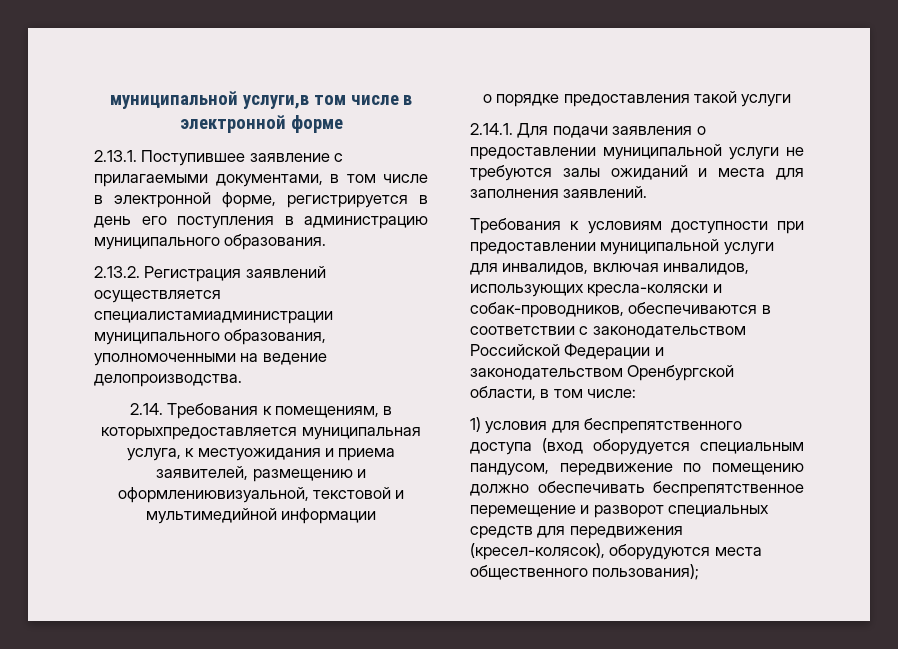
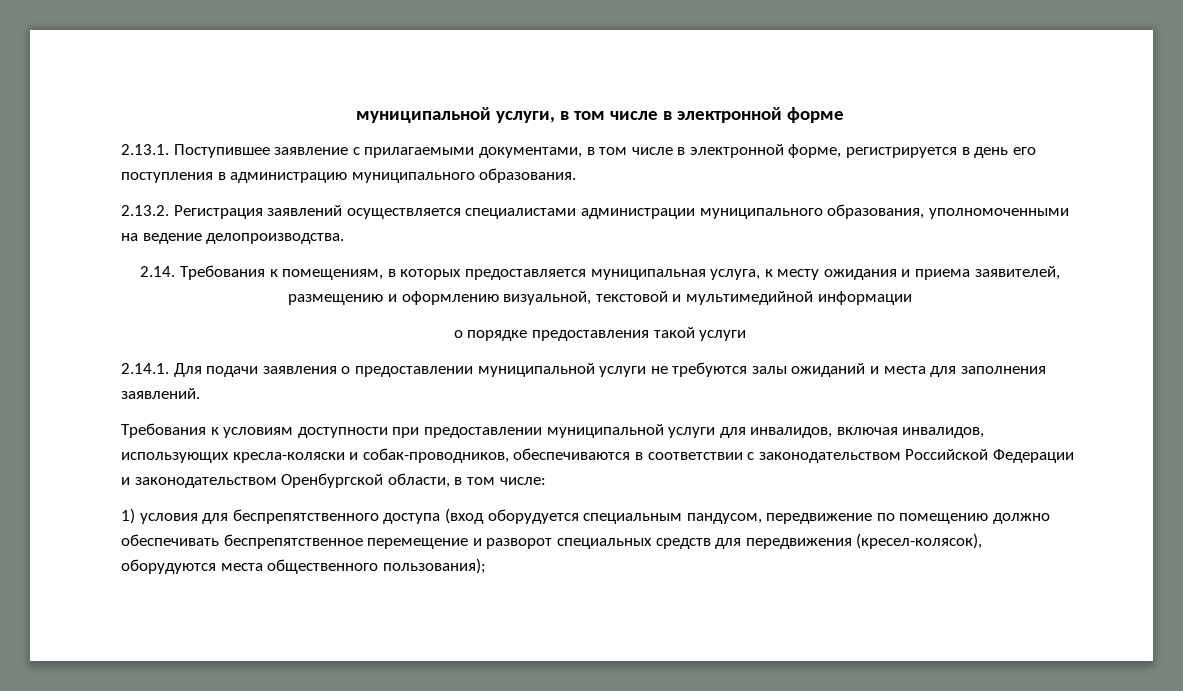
[109,91,309,109] муниципальной услуги,в -> [356,107,570,123] муниципальной услуги, в
[94,311,333,324] специалистамиадминистрации -> [465,208,695,219] специалистами администрации
[101,427,298,440] которыхпредоставляется -> [400,269,586,280] которых предоставляется
[197,448,321,461] местуожидания -> [777,269,897,280] месту ожидания
[117,487,309,503] оформлениювизуальной, -> [401,291,592,305] оформлению визуальной,

